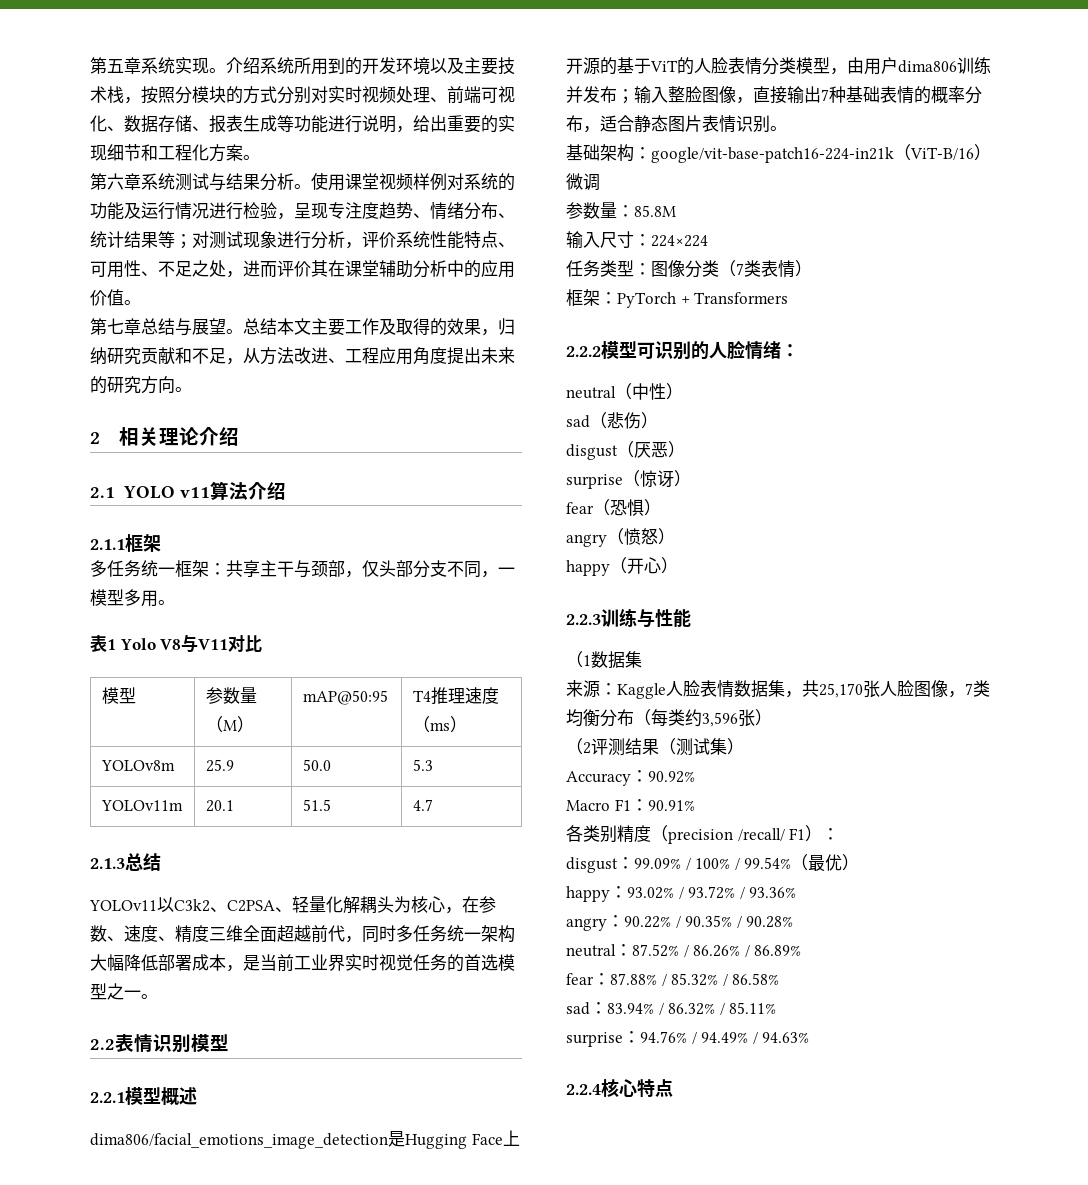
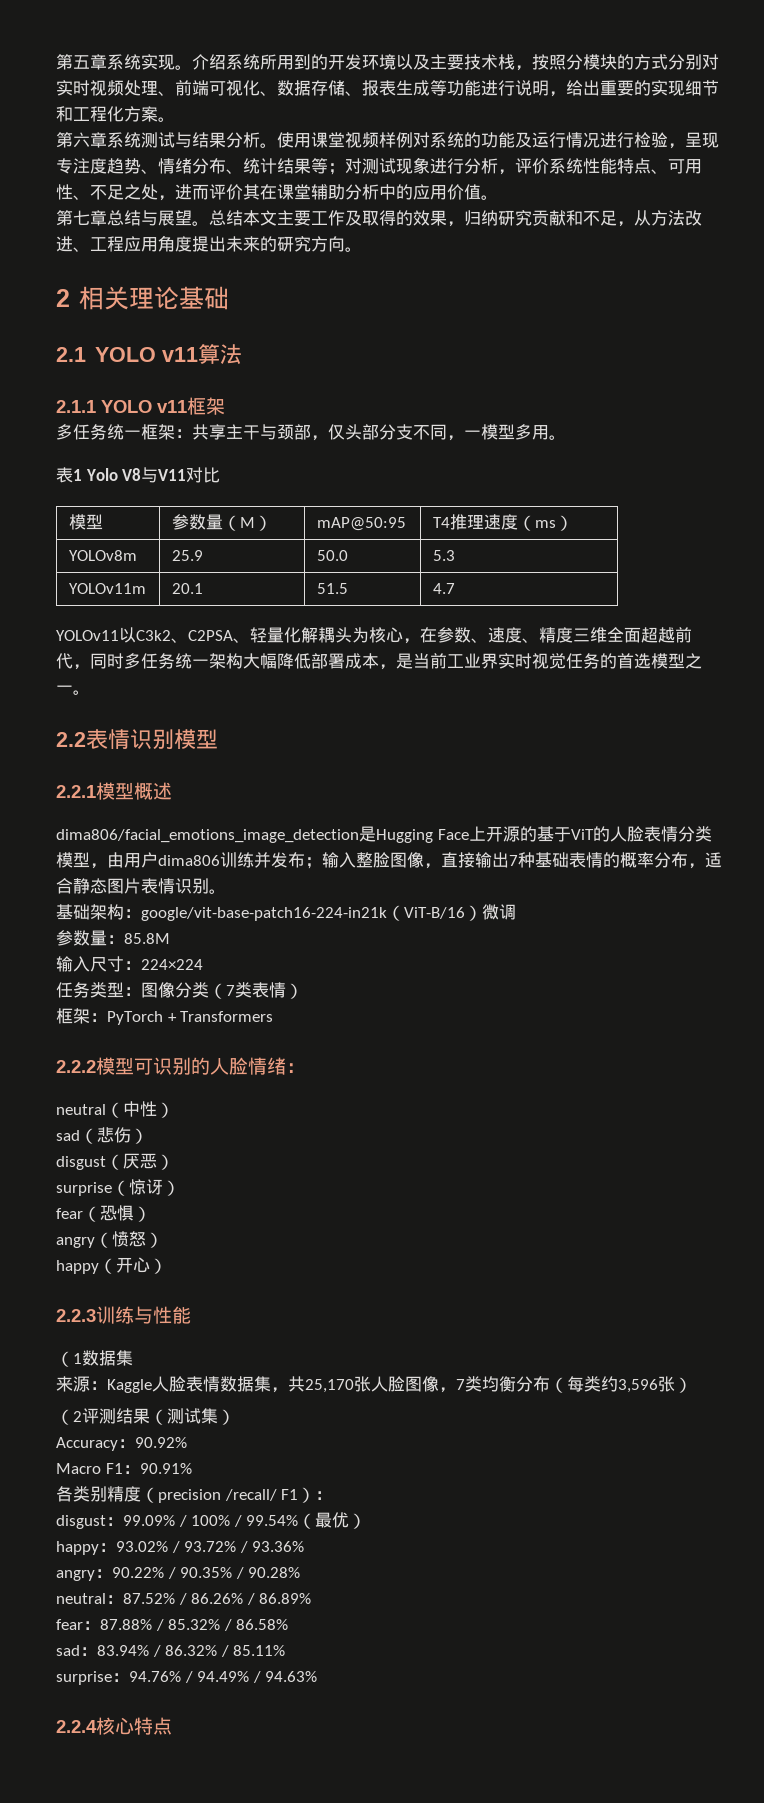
[198,427,239,446] 介绍 -> [178,286,229,310] 基础
[247,482,286,500] 介绍 -> (242, 354) none
(125, 544) none -> [101,400,187,413] YOLO v11
[90,853,161,871] // 2.1.3总结 -> (455, 588) none

